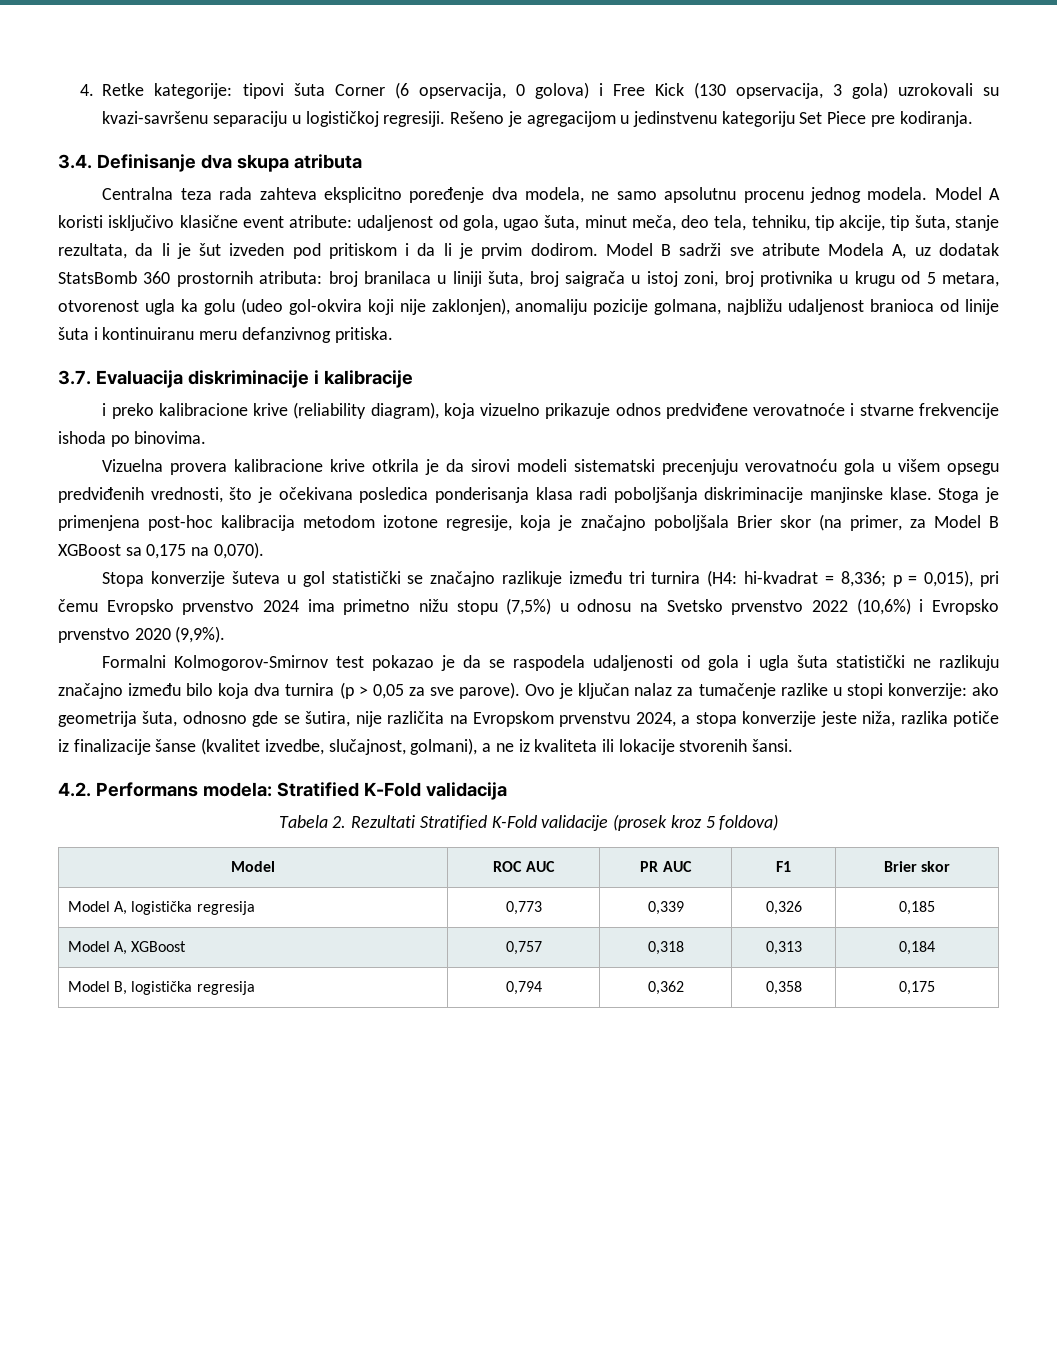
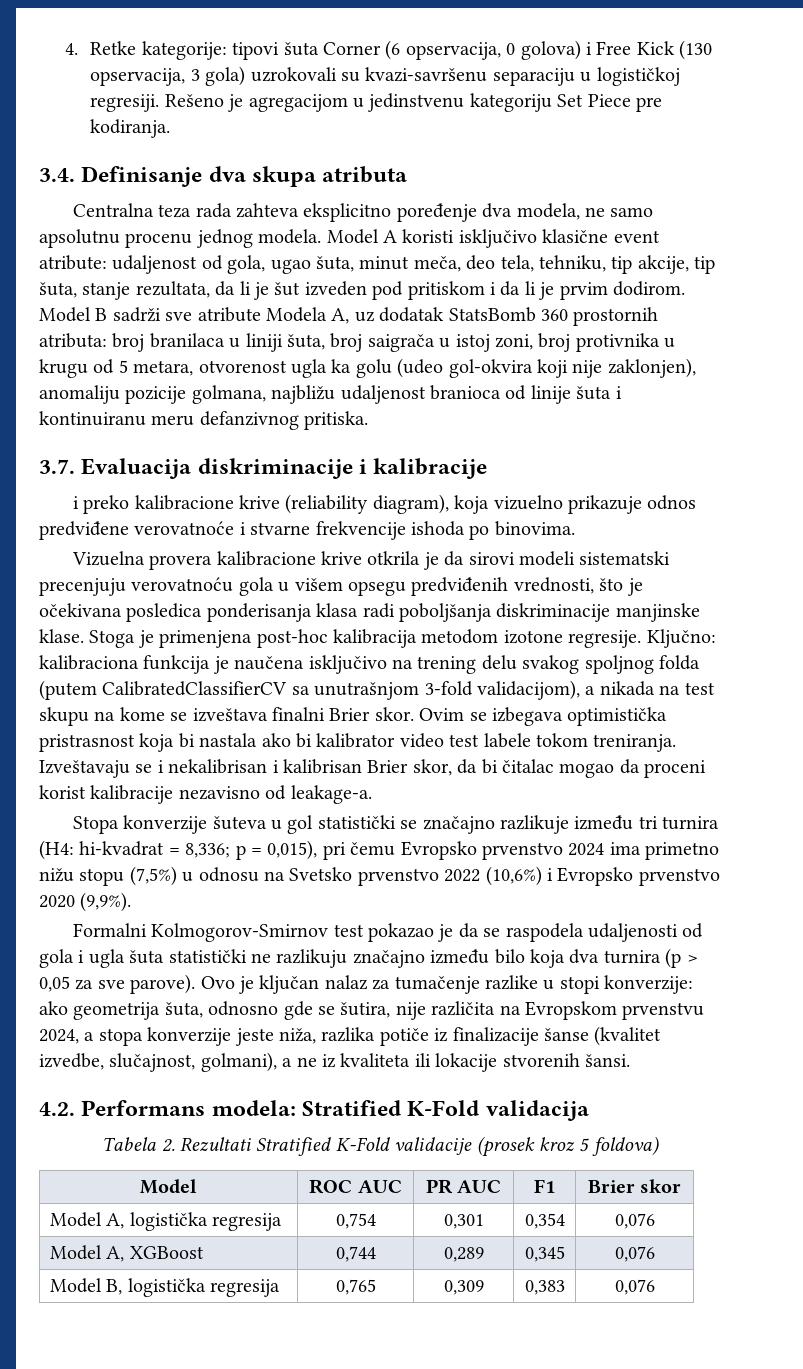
[446,514,999,531] [58,542,264,559] regresije, koja je značajno poboljšala Brier skor (na primer, za Model B XGBoost sa 0,175 na 0,070). -> [568,629,716,648] [39,655,700,674] [39,680,715,700] [39,707,668,726] [39,733,677,752] [39,759,707,778] [39,785,372,804] regresije. Ključno: kalibraciona funkcija je naučena isključivo na trening delu svakog spoljnog folda (putem CalibratedClassifierCV sa unutrašnjom 3-fold validacijom), a nikada na test skupu na kome se izveštava finalni Brier skor. Ovim se izbegava optimistička pristrasnost koja bi nastala ako bi kalibrator video test labele tokom treniranja. Izveštavaju se i nekalibrisan i kalibrisan Brier skor, da bi čitalac mogao da proceni korist kalibracije nezavisno od leakage-a.
[505,901,542,915] [647,901,684,915] [765,901,802,915] [899,901,935,915] 0,773 | 0,339 | 0,326 | 0,185 -> [335,1213,376,1229] [443,1214,484,1229] [524,1213,565,1229] [614,1213,655,1229] 0,754 | 0,301 | 0,354 | 0,076
[505,941,542,955] [647,941,684,955] [765,941,802,955] [899,941,935,955] 0,757 | 0,318 | 0,313 | 0,184 -> [335,1246,376,1262] [443,1247,484,1262] [524,1246,565,1262] [614,1246,655,1262] 0,744 | 0,289 | 0,345 | 0,076
[505,981,542,995] [647,981,684,995] [765,981,802,995] [899,981,935,995] 0,794 | 0,362 | 0,358 | 0,175 -> [335,1279,376,1295] [443,1280,484,1295] [524,1280,565,1295] [614,1279,655,1295] 0,765 | 0,309 | 0,383 | 0,076

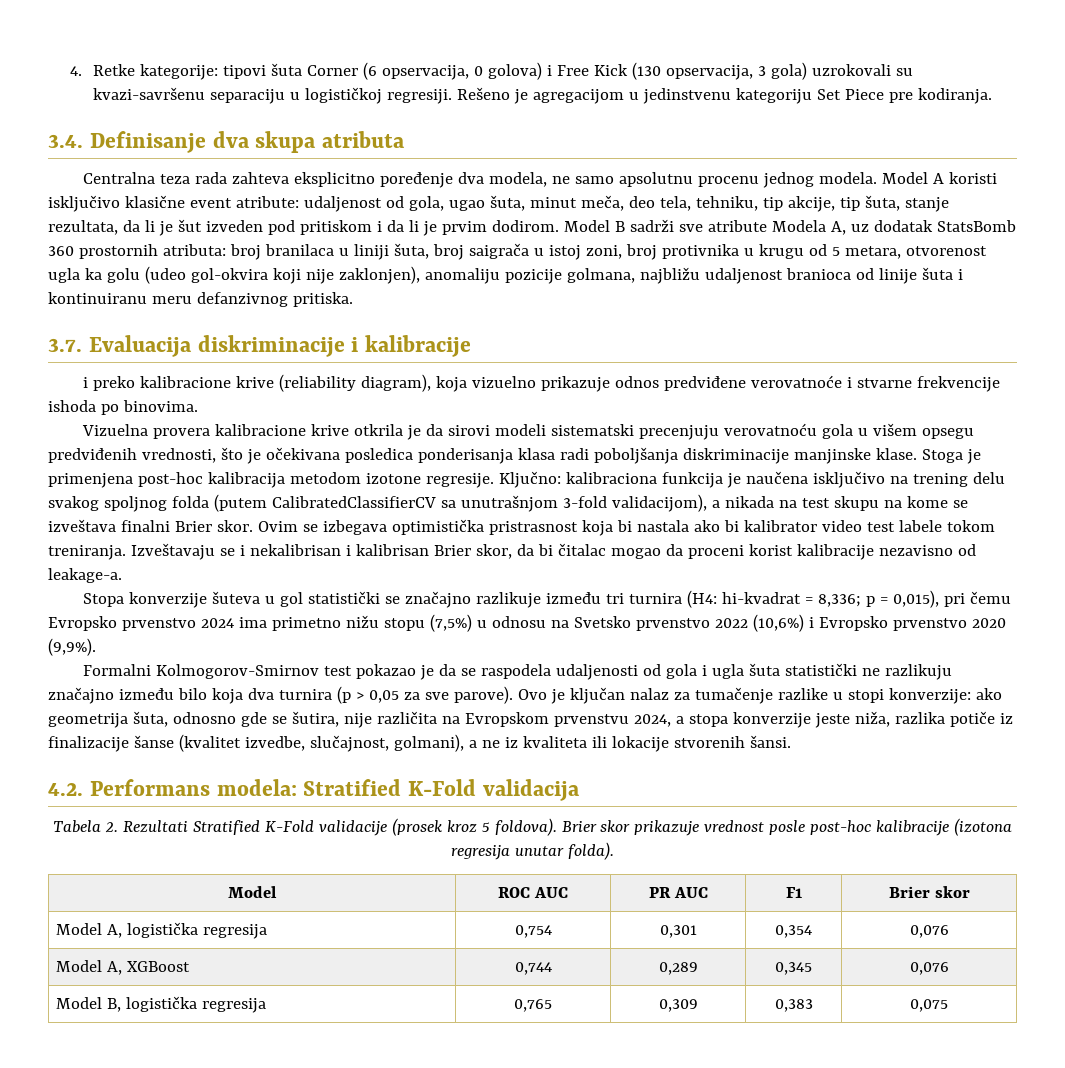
[591,1136,659,1156] foldova) -> [494,818,1013,836] [451,842,614,860] foldova). Brier skor prikazuje vrednost posle post-hoc kalibracije (izotona regresija unutar folda).
[614,1279,655,1295] 0,076 -> [910,999,948,1012] 0,075

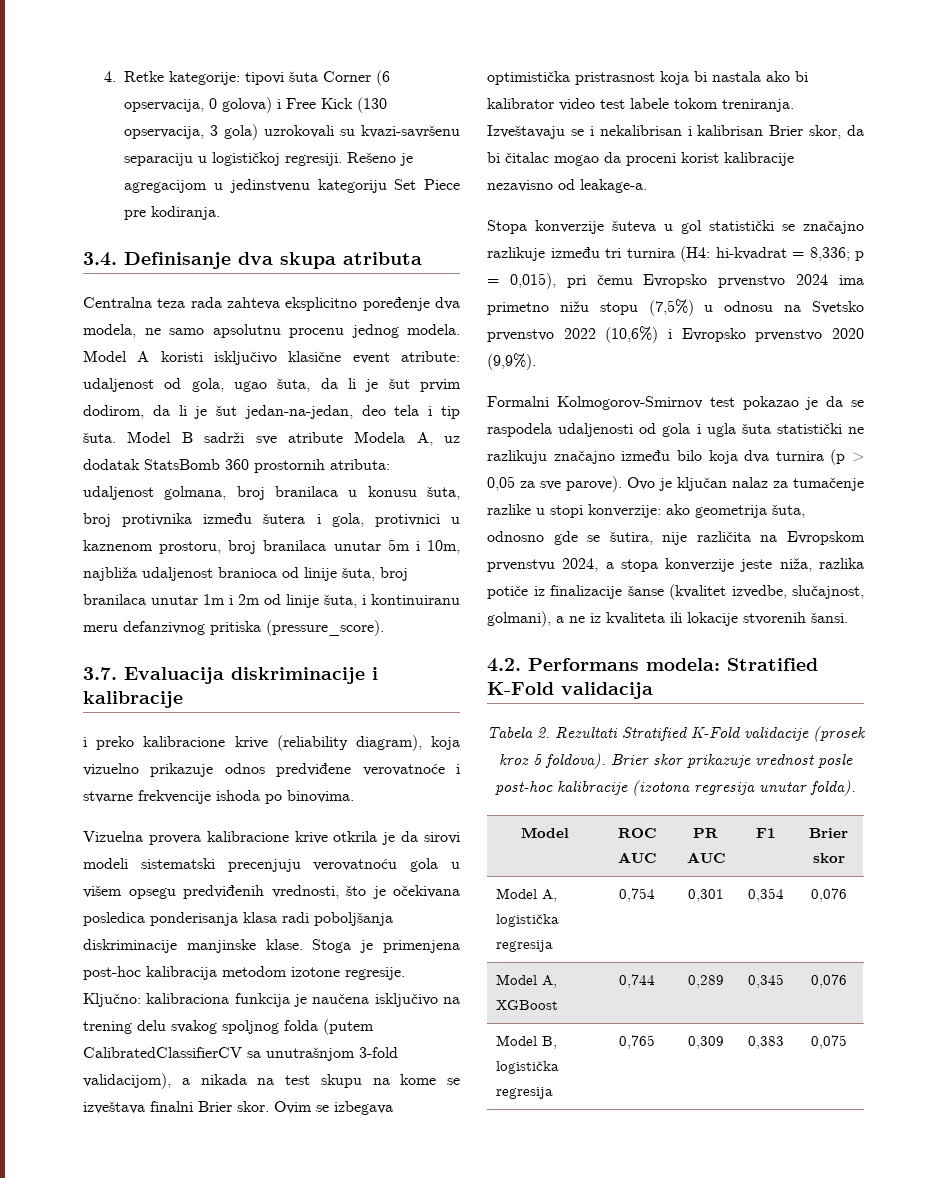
[529,195,949,212] [48,219,559,236] minut meča, deo tela, tehniku, tip akcije, tip šuta, stanje rezultata, da li je šut izveden pod pritiskom i da li je prvim dodirom. -> [320,378,461,392] [83,405,460,419] [83,432,116,443] da li je šut prvim dodirom, da li je šut jedan-na-jedan, deo tela i tip šuta.
(226, 250) none -> [83,486,227,500] udaljenost golmana,
[353,243,987,260] [48,266,953,284] liniji šuta, broj saigrača u istoj zoni, broj protivnika u krugu od 5 metara, otvorenost ugla ka golu (udeo gol-okvira koji nije zaklonjen), anomaliju pozicije golmana, najbližu udaljenost branioca od linije šuta -> [367,486,460,500] [83,513,460,527] [83,539,461,554] [83,567,408,581] [83,594,357,608] konusu šuta, broj protivnika između šutera i gola, protivnici u kaznenom prostoru, broj branilaca unutar 5m i 10m, najbliža udaljenost branioca od linije šuta, broj branilaca unutar 1m i 2m od linije šuta,
[292,292,353,307] pritiska. -> [210,620,384,636] pritiska (pressure_score).

